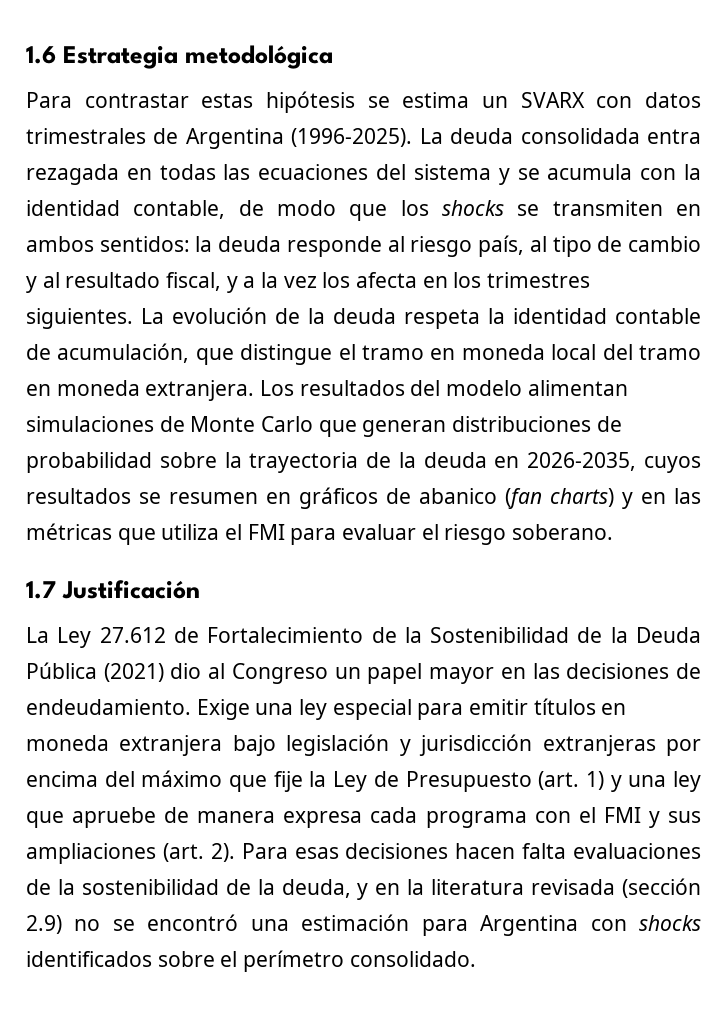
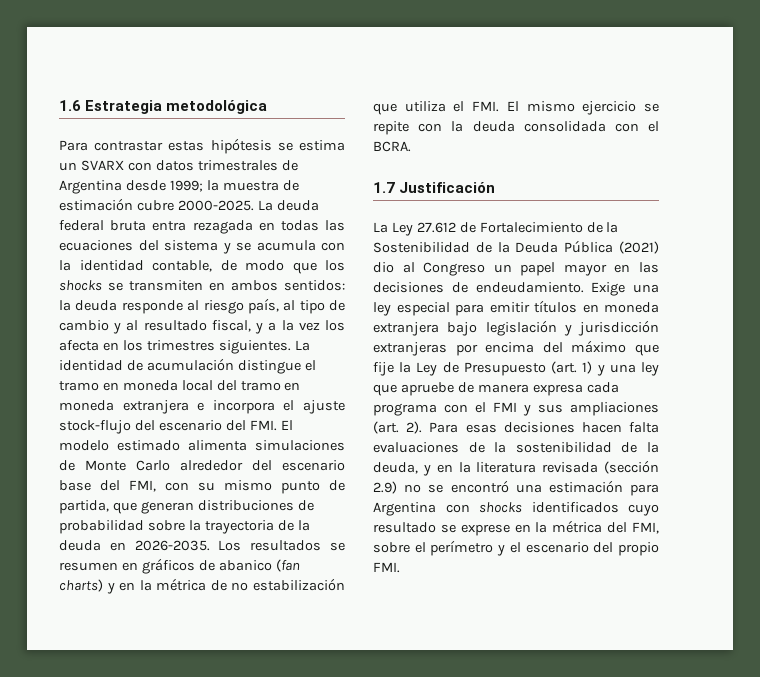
[291,128,640,147] (1996-2025). La deuda consolidada -> [125,180,299,192] [59,198,319,211] [59,220,147,231] desde 1999; la muestra de estimación cubre 2000-2025. La deuda federal bruta
[172,307,701,329] [26,343,234,365] evolución de la deuda respeta la identidad contable de acumulación, que -> [59,358,234,371] identidad de acumulación
[145,380,628,401] [26,416,314,432] extranjera. Los resultados del modelo alimentan simulaciones de Monte Carlo -> [122,400,345,414] [59,420,293,434] [59,440,345,451] [59,460,345,471] [59,480,345,494] [59,500,109,514] extranjera e incorpora el ajuste stock-flujo del escenario del FMI. El modelo estimado alimenta simulaciones de Monte Carlo alrededor del escenario base del FMI, con su mismo punto de partida,
[527,452,701,473] 2026-2035, cuyos -> [134,540,242,551] 2026-2035. Los
[674,488,701,504] [26,523,614,545] las métricas que utiliza el FMI para evaluar el riesgo soberano. -> [139,578,345,591] [373,101,659,115] [373,121,659,135] [373,141,411,152] la métrica de no estabilización que utiliza el FMI. El mismo ejercicio se repite con la deuda consolidada con el BCRA.
[157,950,476,972] sobre el perímetro consolidado. -> [628,504,659,516] [373,520,659,536] [373,540,659,556] [373,562,400,573] cuyo resultado se exprese en la métrica del FMI, sobre el perímetro y el escenario del propio FMI.

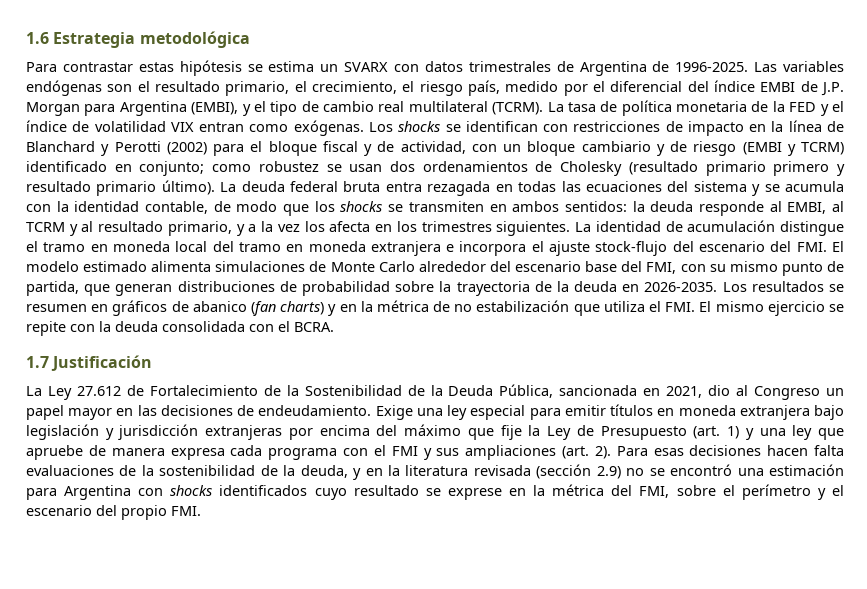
[125,180,299,192] [59,198,254,211] desde 1999; la muestra de estimación cubre 2000-2025. -> [652,61,844,72] [26,80,845,96] [26,100,845,116] [26,120,845,136] [26,141,844,156] [26,161,845,176] [26,180,215,196] de 1996-2025. Las variables endógenas son el resultado primario, el crecimiento, el riesgo país, medido por el diferencial del índice EMBI de J.P. Morgan para Argentina (EMBI), y el tipo de cambio real multilateral (TCRM). La tasa de política monetaria de la FED y el índice de volatilidad VIX entran como exógenas. Los shocks se identifican con restricciones de impacto en la línea de Blanchard y Perotti (2002) para el bloque fiscal y de actividad, con un bloque cambiario y de riesgo (EMBI y TCRM) identificado en conjunto; como robustez se usan dos ordenamientos de Cholesky (resultado primario primero y resultado primario último).
[203,298,345,314] [59,320,109,331] riesgo país, al tipo de cambio -> [787,201,845,214] [26,222,65,232] EMBI, al TCRM
[211,320,251,332] fiscal, -> [167,221,232,236] primario,
[564,240,659,254] Pública (2021) -> [499,384,703,398] Pública, sancionada en 2021,

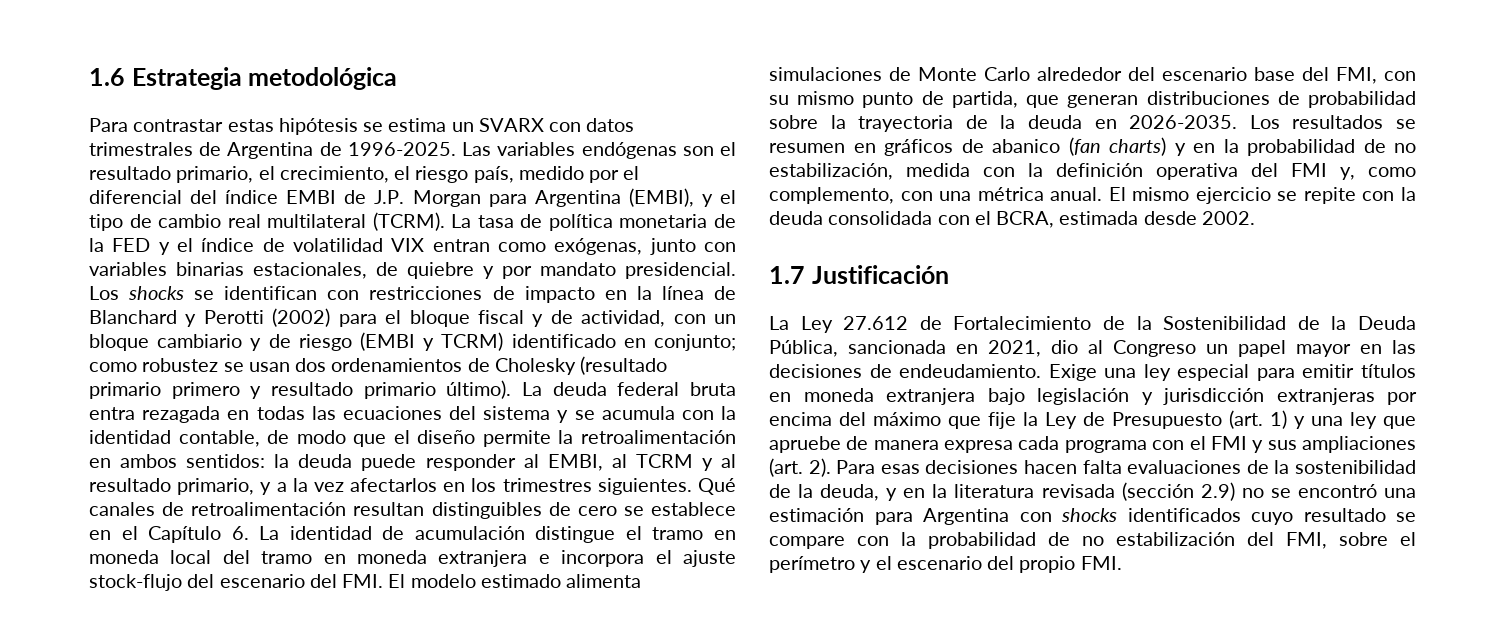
[293,120,364,136] exógenas. -> [554,238,736,255] [89,262,736,279] exógenas, junto con variables binarias estacionales, de quiebre y por mandato presidencial.
[314,201,484,212] los shocks se transmiten -> [393,430,736,447] el diseño permite la retroalimentación
[698,201,764,216] responde -> [361,454,516,471] puede responder
[304,221,371,232] los afecta -> [350,478,438,492] afectarlos
(571, 228) none -> [698,478,736,495] [89,502,736,519] [89,526,249,543] Qué canales de retroalimentación resultan distinguibles de cero se establece en el Capítulo 6.
[376,300,696,316] métrica de no estabilización que utiliza el FMI. -> [1247,139,1416,156] [769,163,1416,180] [769,187,1103,204] probabilidad de no estabilización, medida con la definición operativa del FMI y, como complemento, con una métrica anual.
[294,322,334,332] BCRA. -> [996,211,1255,228] BCRA, estimada desde 2002.
[447,484,605,500] exprese en la métrica -> [769,532,1235,549] compare con la probabilidad de no estabilización

